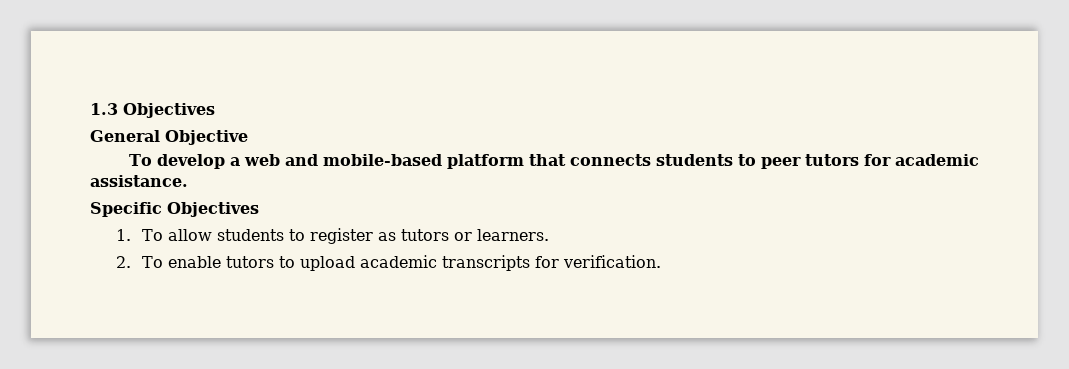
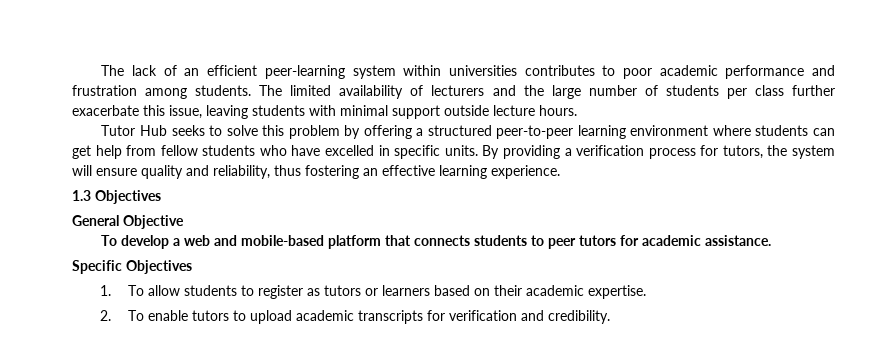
(90, 109) none -> [101,65,835,79] [72,85,835,99] [72,105,577,119] [101,125,836,139] [72,145,835,159] [72,165,560,179] The lack of an efficient peer-learning system within universities contributes to poor academic performance and frustration among students. The limited availability of lecturers and the large number of students per class further exacerbate this issue, leaving students with minimal support outside lecture hours. // Tutor Hub seeks to solve this problem by offering a structured peer-to-peer learning environment where students can get help from fellow students who have excelled in specific units. By providing a verification process for tutors, the system will ensure quality and reliability, thus fostering an effective learning experience. //
[477,229,550,241] learners. -> [381,285,646,299] learners based on their academic expertise.
[563,255,662,268] verification. -> [448,310,610,324] verification and credibility.

